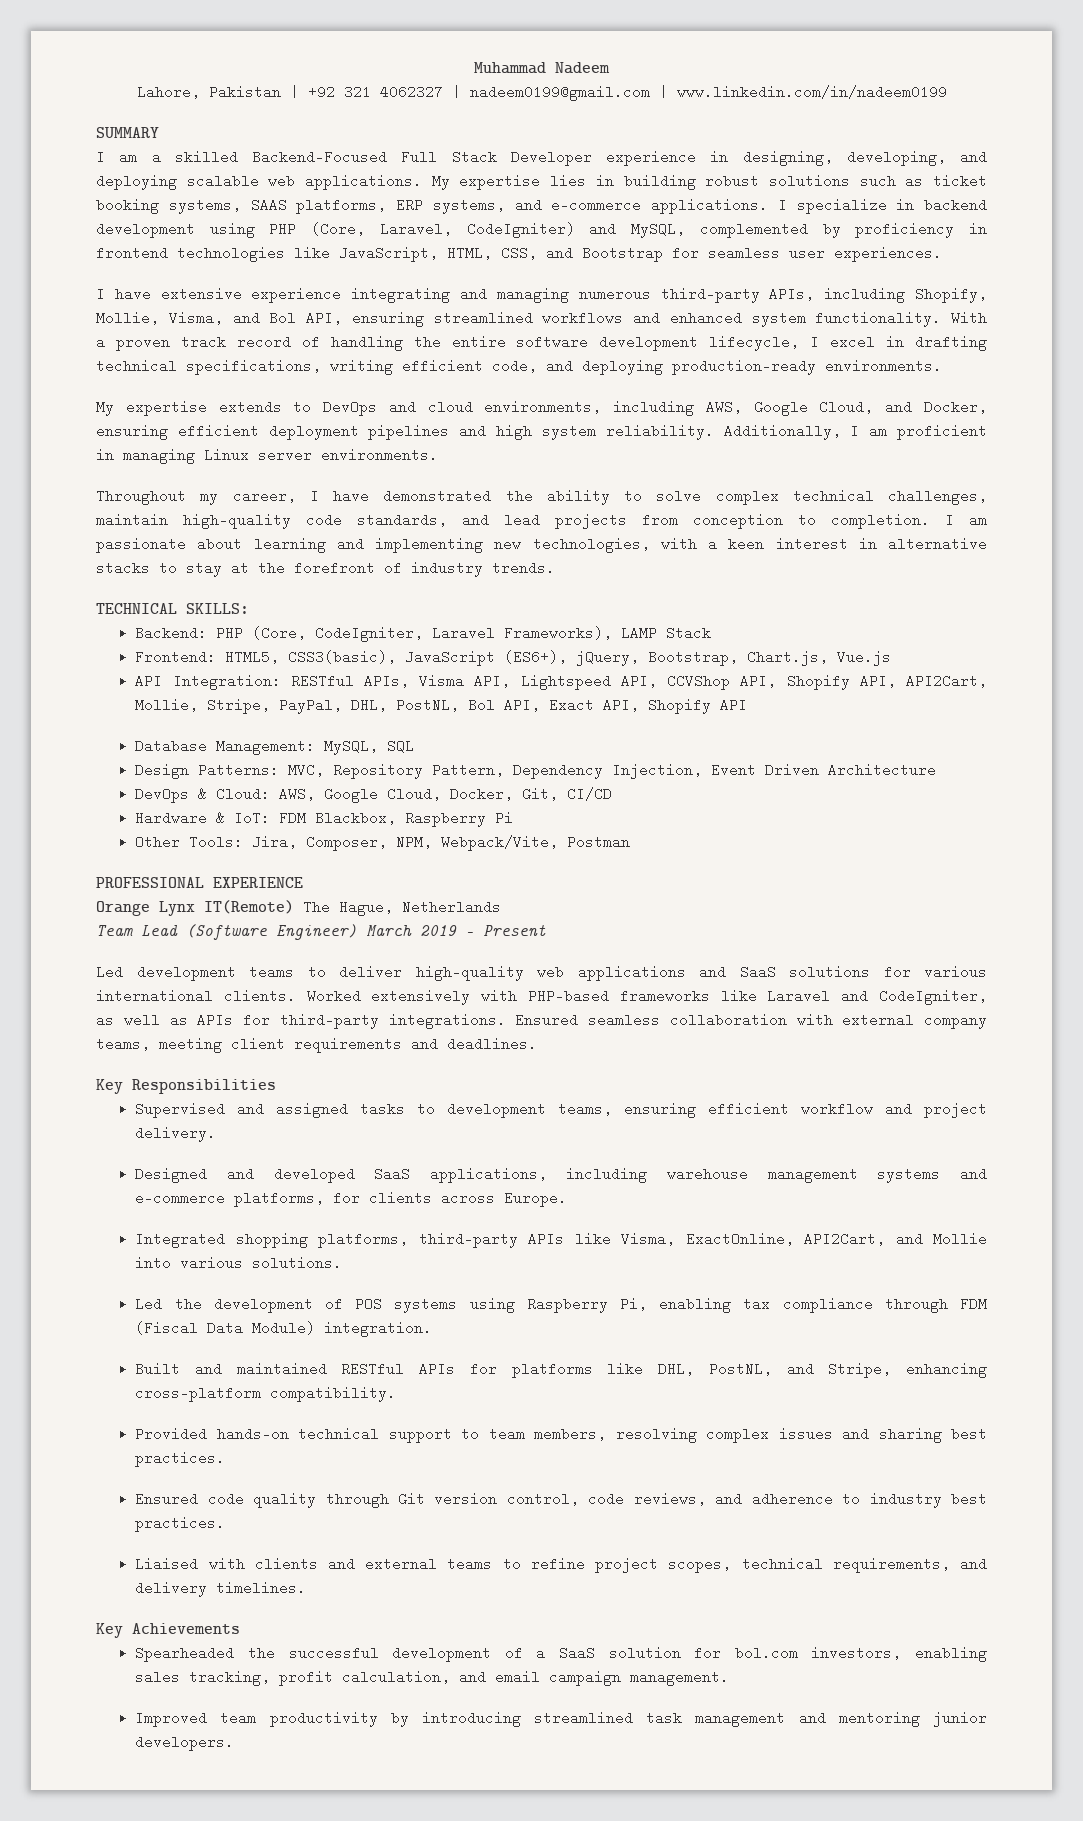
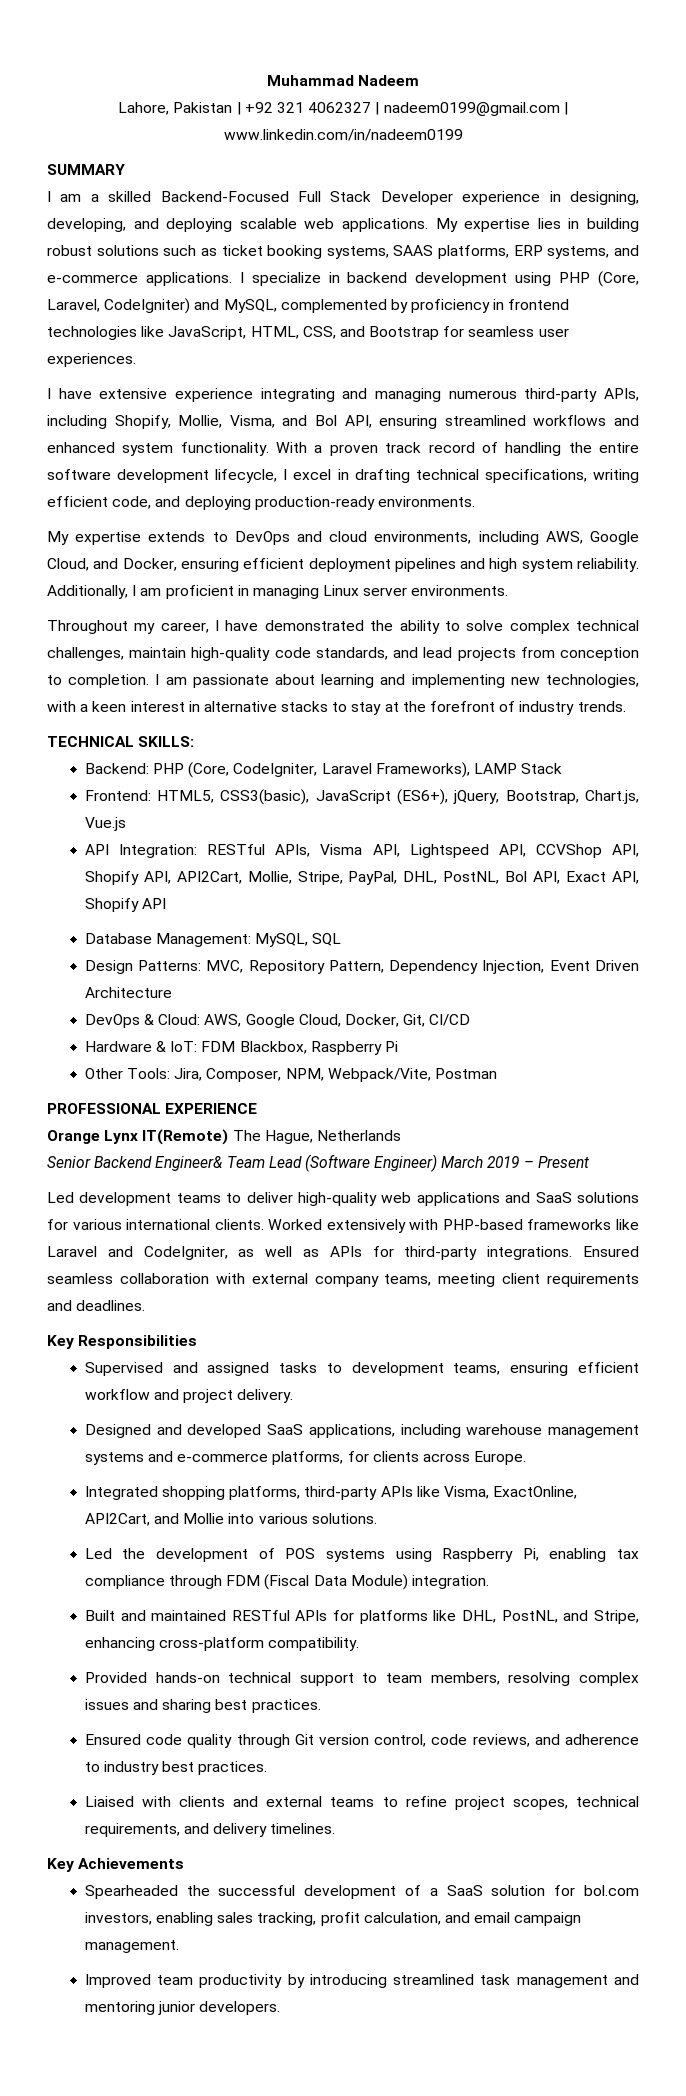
(501, 907) none -> [47,1156,223,1171] Senior Backend Engineer&

